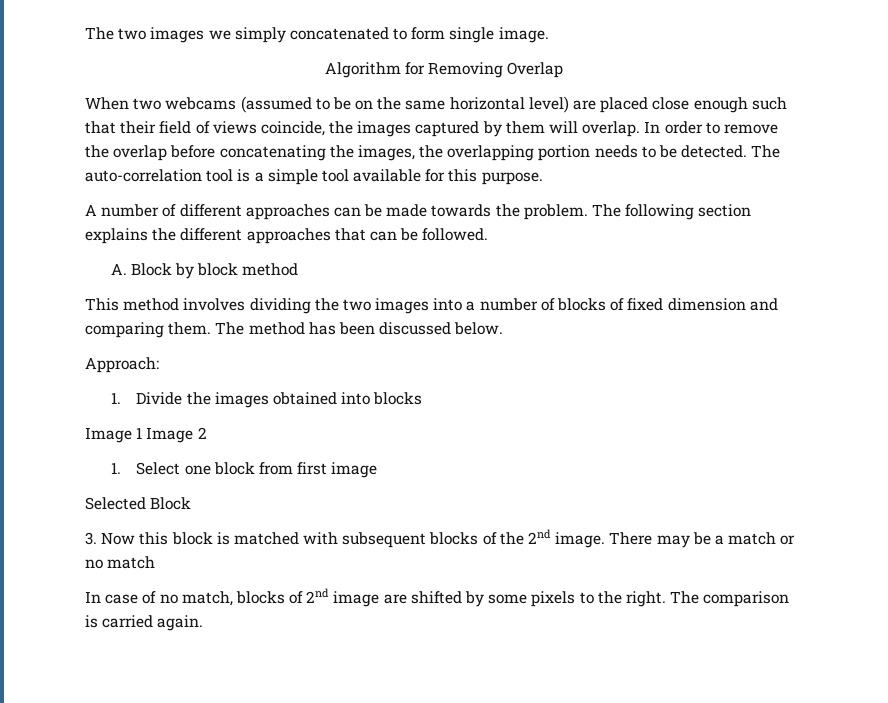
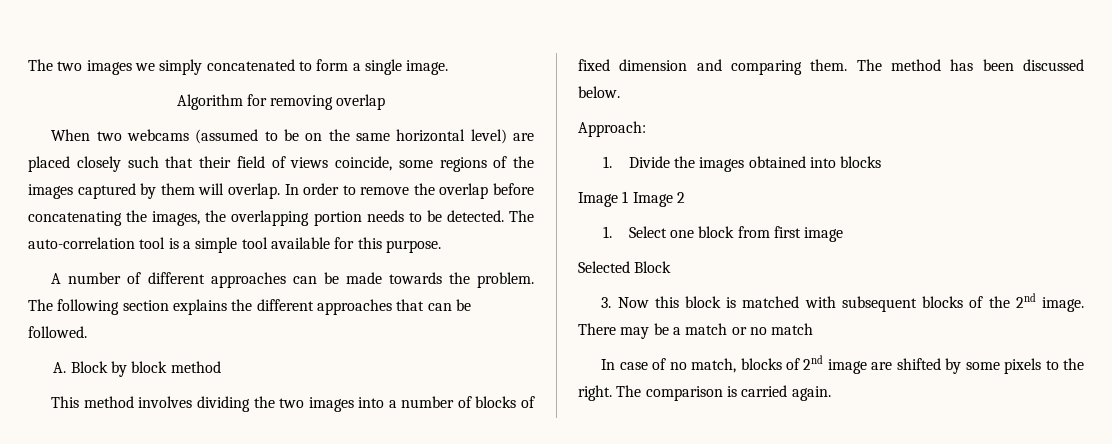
(446, 33) none -> [352,63,361,71] a
[428,62,564,78] Removing Overlap -> [270,94,386,110] removing overlap
[652,97,748,113] close enough -> [76,156,121,172] closely
(325, 128) none -> [398,156,508,172] some regions of

